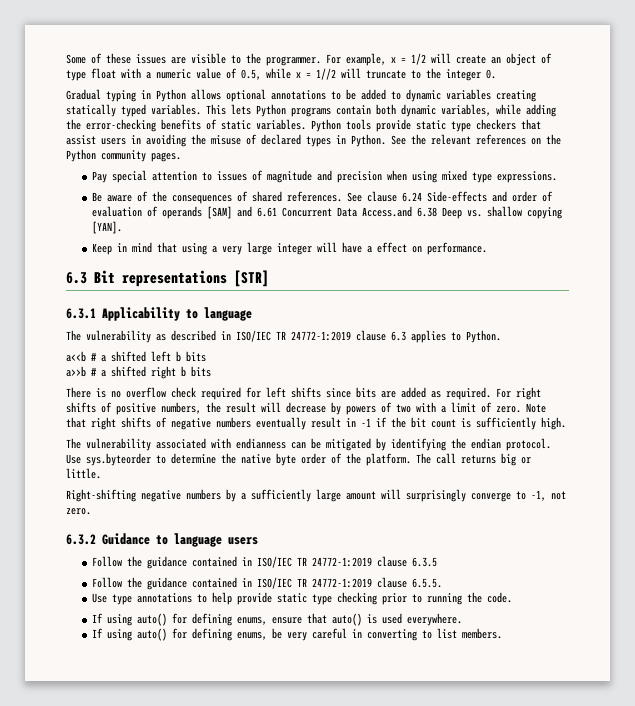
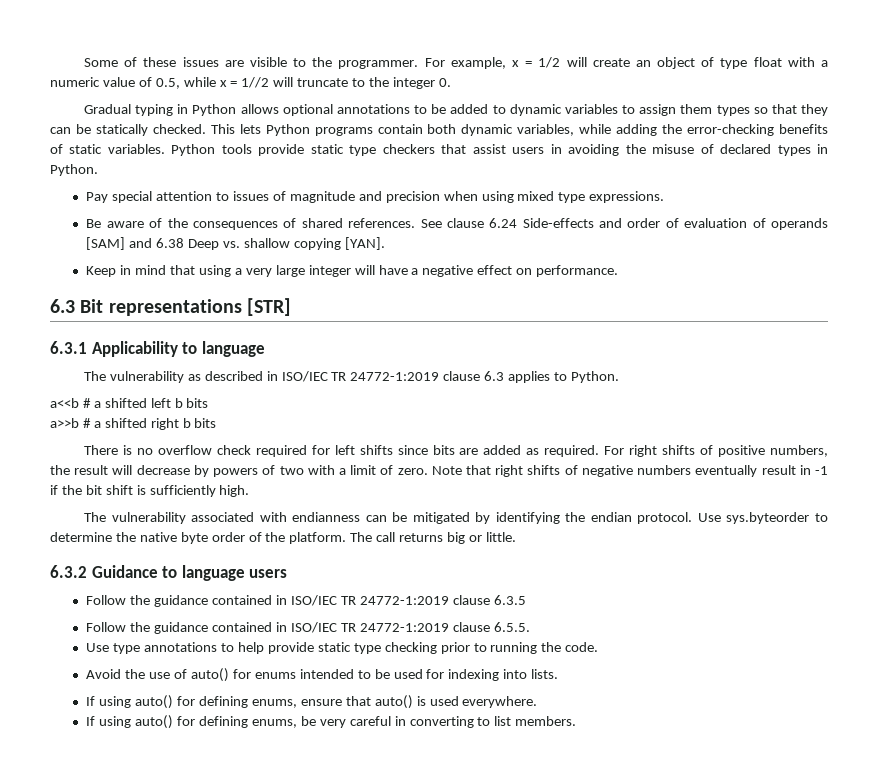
[496,90,536,102] [66,104,201,117] creating statically typed variables. -> [622,104,828,116] [50,124,206,136] to assign them types so that they can be statically checked.
[391,134,561,145] [66,149,181,162] See the relevant references on the Python community pages. -> (98, 170) none
[257,206,413,217] 6.61 Concurrent Data Access.and -> (153, 243) none
(373, 249) none -> [422,265,474,277] negative
[431,419,456,428] count -> [105,485,133,495] shift
[66,489,566,502] [66,508,91,515] // Right-shifting negative numbers by a sufficiently large amount will surprisingly converge to -1, not zero. -> (516, 537) none
(513, 597) none -> [86,668,559,682] // Avoid the use of auto() for enums intended to be used for indexing into lists.

